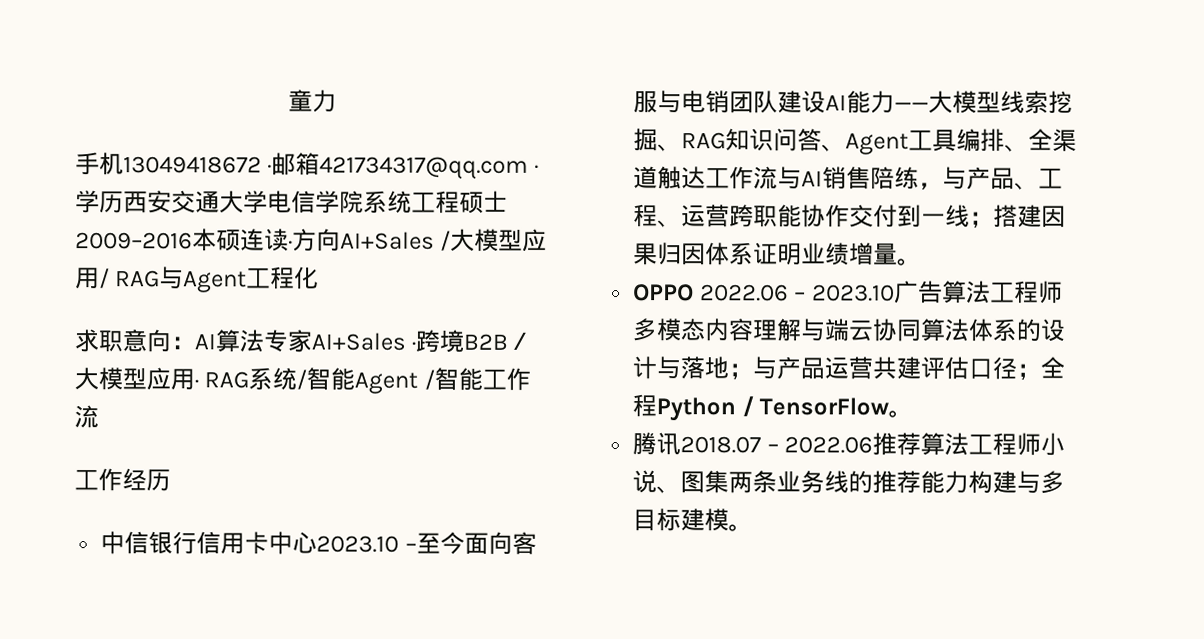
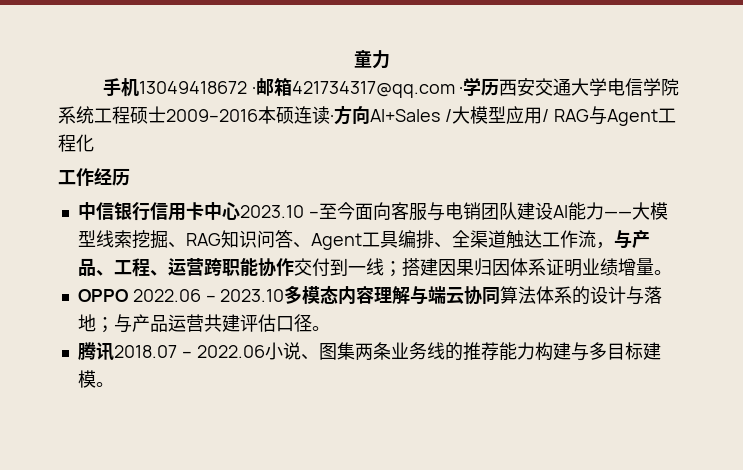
[74,329,533,353] [74,367,531,394] [74,405,99,429] // 求职意向：AI算法专家AI+Sales ·跨境B2B／大模型应用· RAG系统/智能Agent /智能工作流 -> (94, 143) none
[777,166,920,190] 与AI销售陪练 -> (596, 239) none
[893,280,1063,304] 广告算法工程师 -> (285, 295) none
[1016,356,1066,381] [632,394,890,422] ；全程Python / TensorFlow -> (312, 323) none
[872,432,1042,456] 推荐算法工程师 -> (265, 351) none

